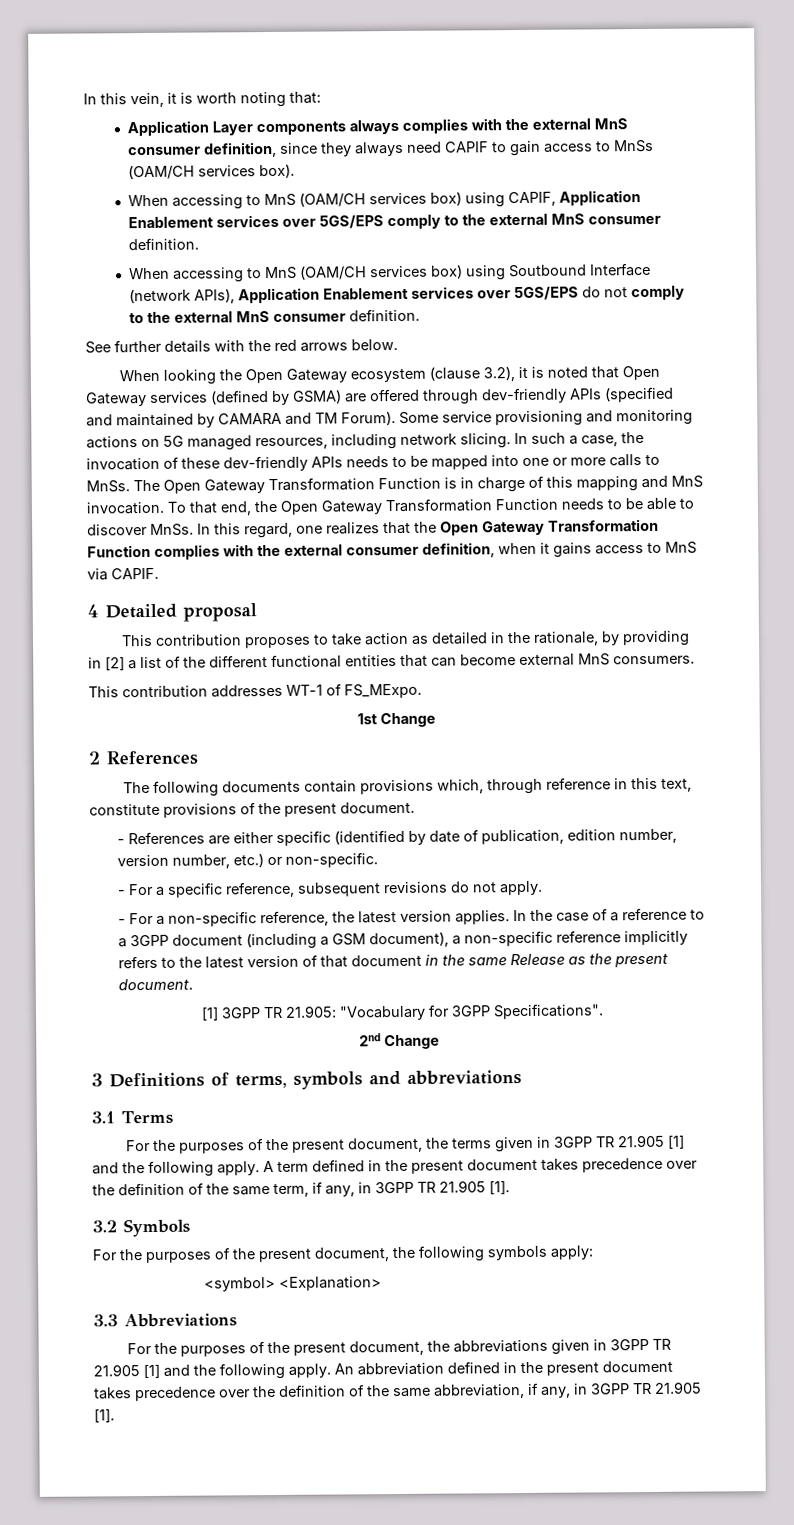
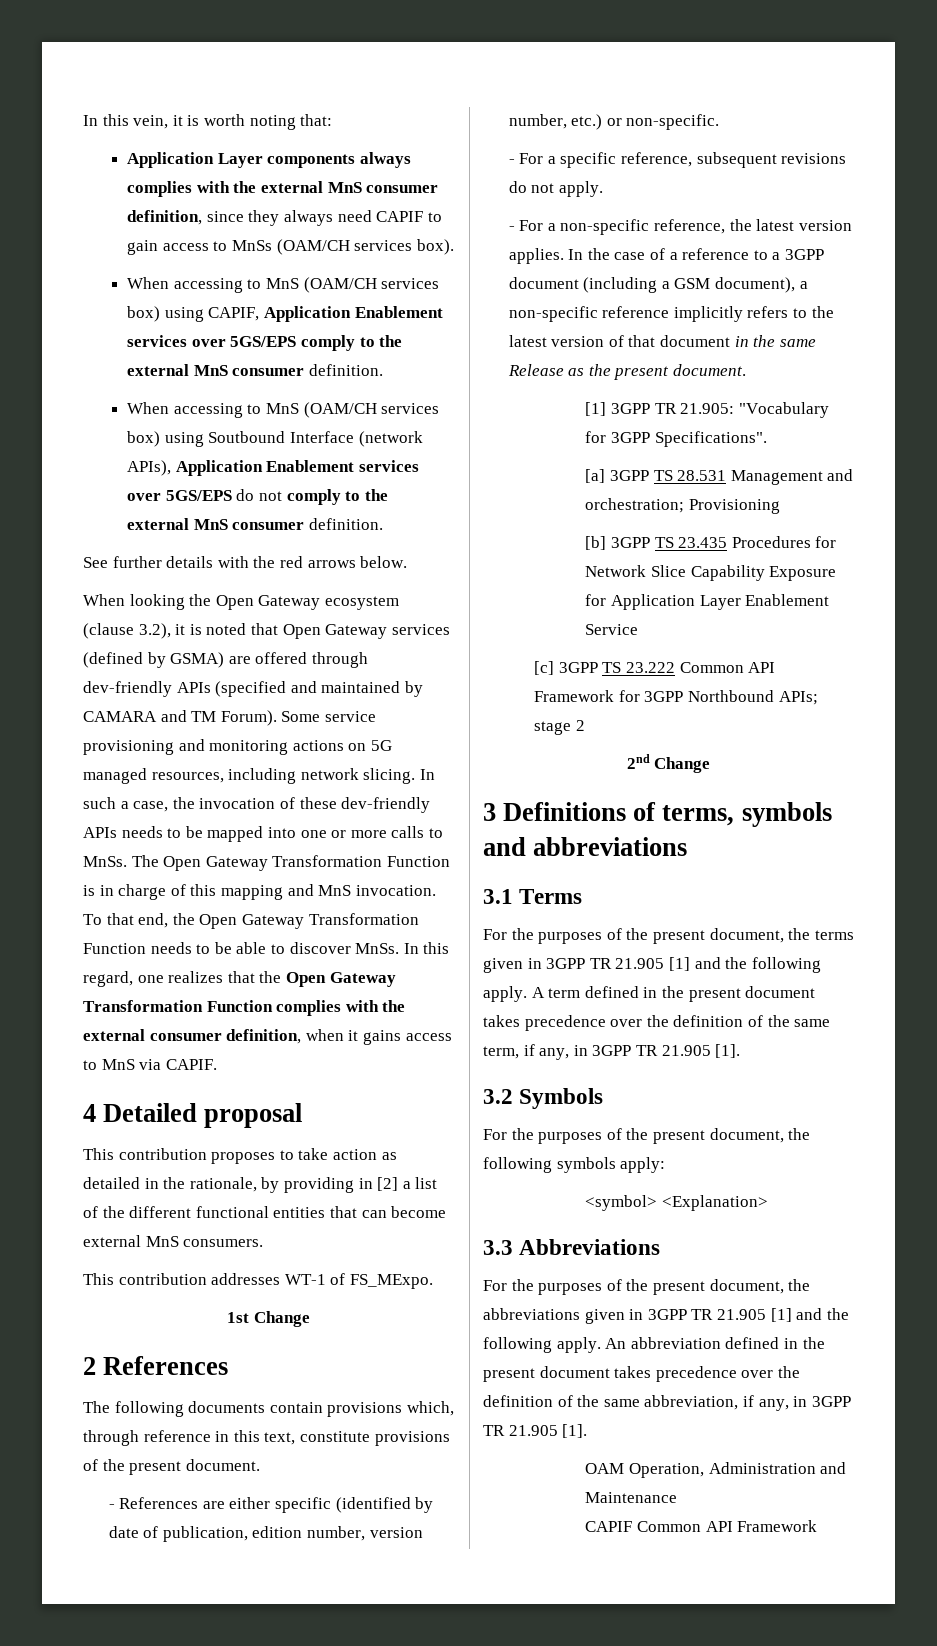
(604, 1011) none -> [585,469,854,485] [585,498,780,514] [585,536,837,550] [585,565,837,581] [585,594,830,610] [585,624,639,635] [534,661,776,675] [534,690,818,705] [534,720,585,735] // [a] 3GPP TS 28.531 Management and orchestration; Provisioning // [b] 3GPP TS 23.435 Procedures for Network Slice Capability Exposure for Application Layer Enablement Service // [c] 3GPP TS 23.222 Common API Framework for 3GPP Northbound APIs; stage 2
(115, 1415) none -> [585,1462,847,1478] [585,1492,678,1503] [585,1520,818,1532] // OAM Operation, Administration and Maintenance // CAPIF Common API Framework

